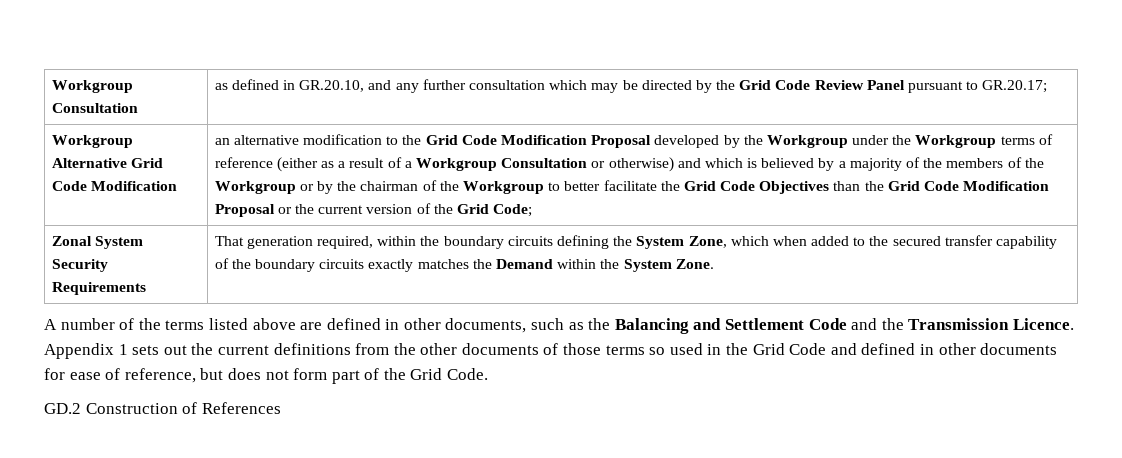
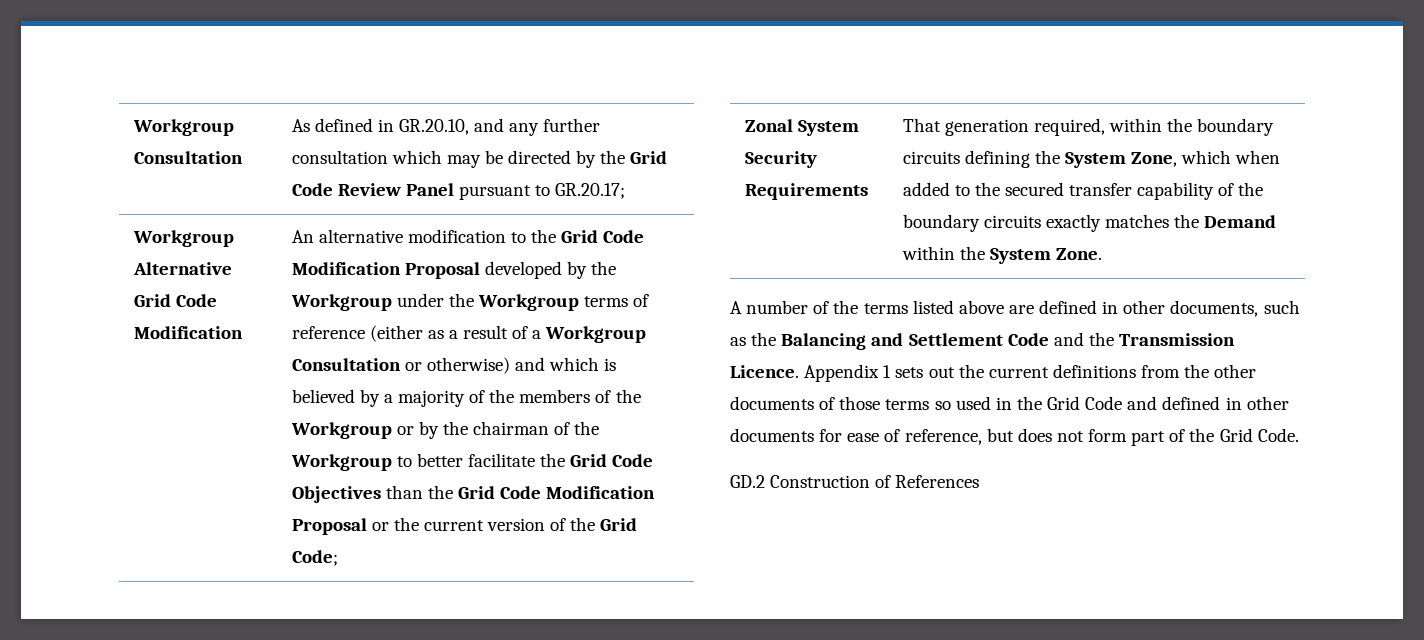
[214,83,228,90] as -> [291,119,310,132] As
[214,138,230,145] an -> [291,230,314,243] An

